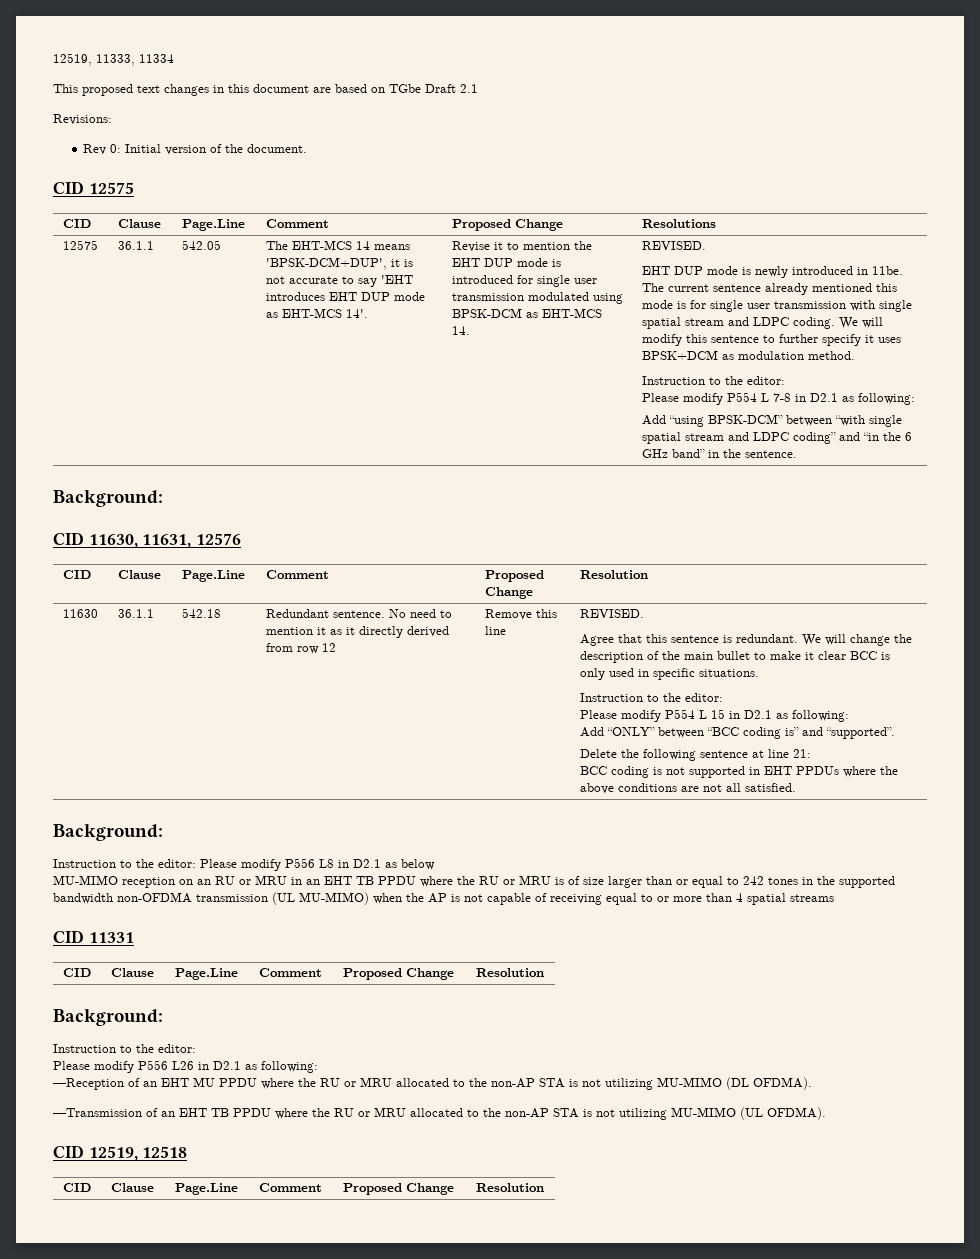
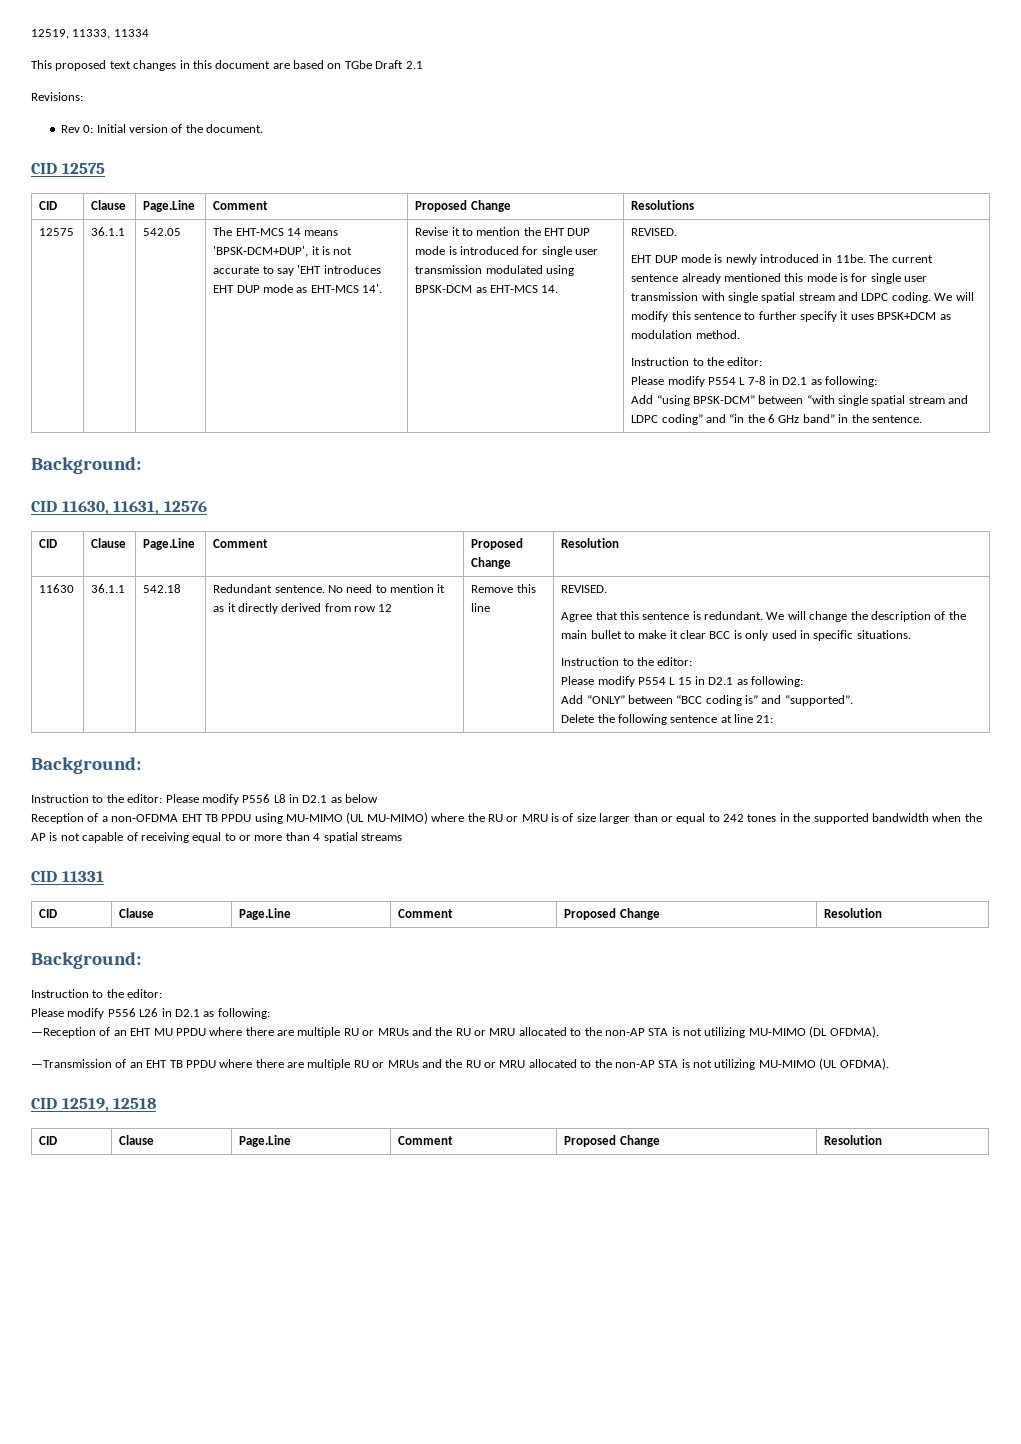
[579,766,898,778] [579,783,796,794] // BCC coding is not supported in EHT PPDUs where the above conditions are not all satisfied. -> (774, 719) none
[53,875,416,888] MU-MIMO reception on an RU or MRU in an EHT TB PPDU -> [31,812,428,824] Reception of a non-OFDMA EHT TB PPDU using MU-MIMO (UL MU-MIMO)
[117,892,369,905] non-OFDMA transmission (UL MU-MIMO) -> (929, 817) none
(294, 1083) none -> [245,1027,432,1038] there are multiple RU or MRUs and
(308, 1113) none -> [255,1059,442,1070] there are multiple RU or MRUs and

